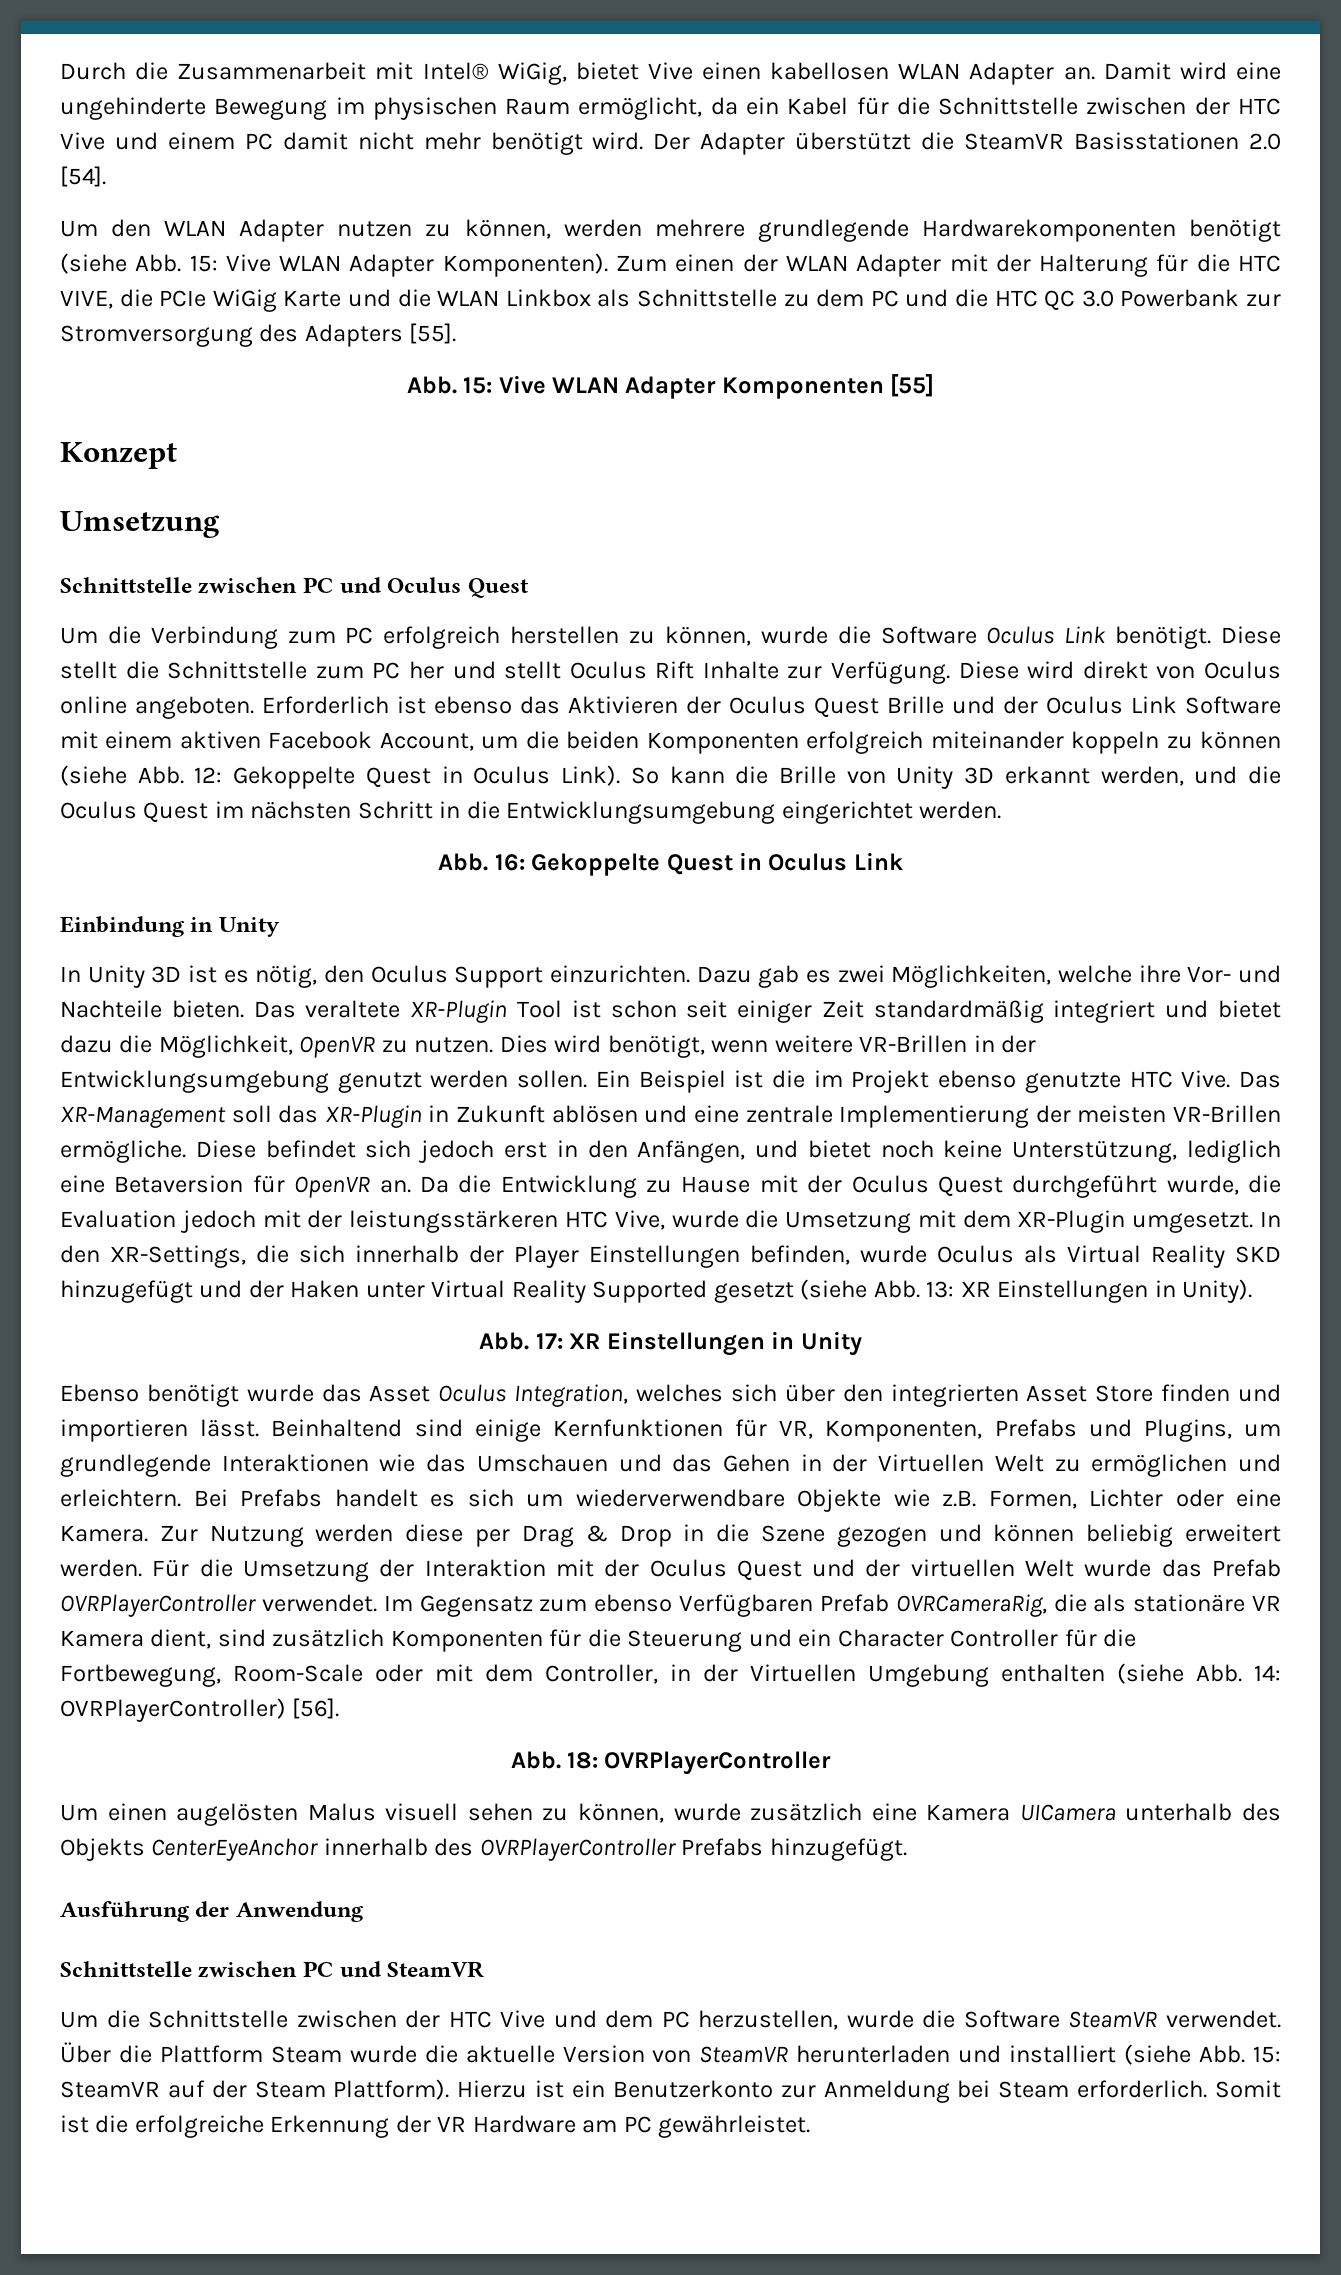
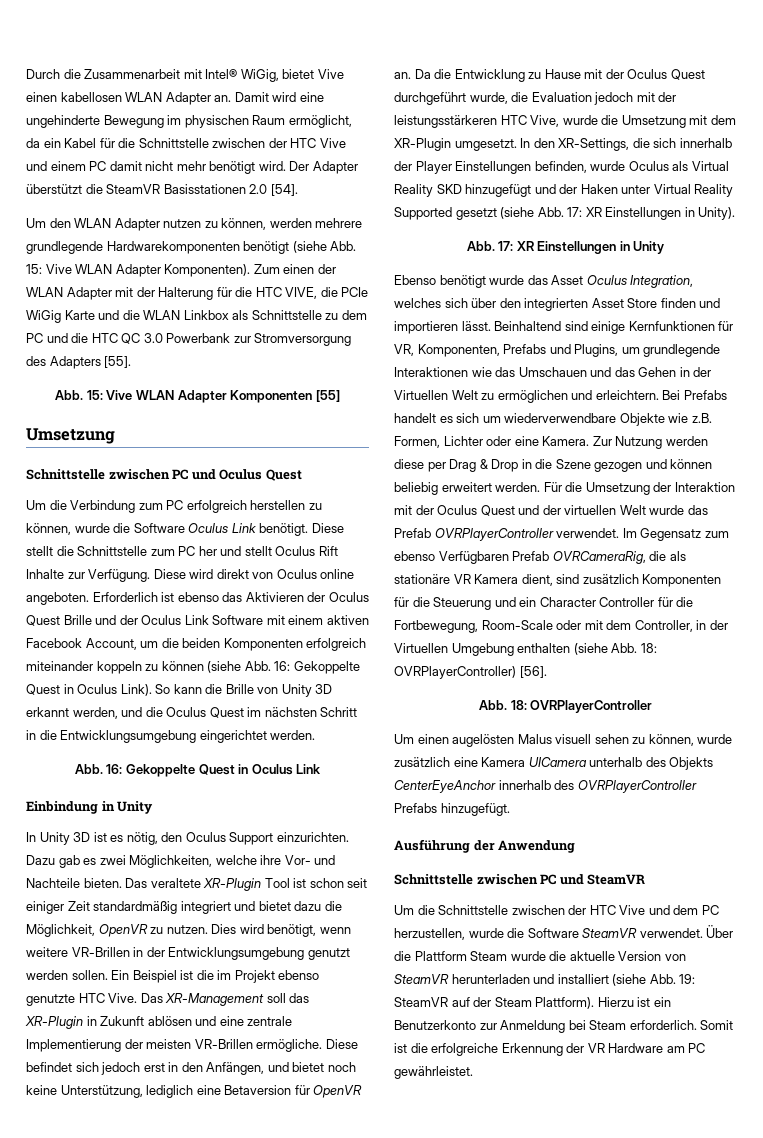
[60,442,177,469] // Konzept -> (340, 396) none
[194,767,223,783] 12: -> [274,661,291,671] 16:
[926,1281,955,1298] 13: -> [567,207,583,217] 17:
[1254,1665,1281,1681] 14: -> [640,643,657,653] 18:
[1253,2046,1281,2063] 15: -> [679,974,696,984] 19:

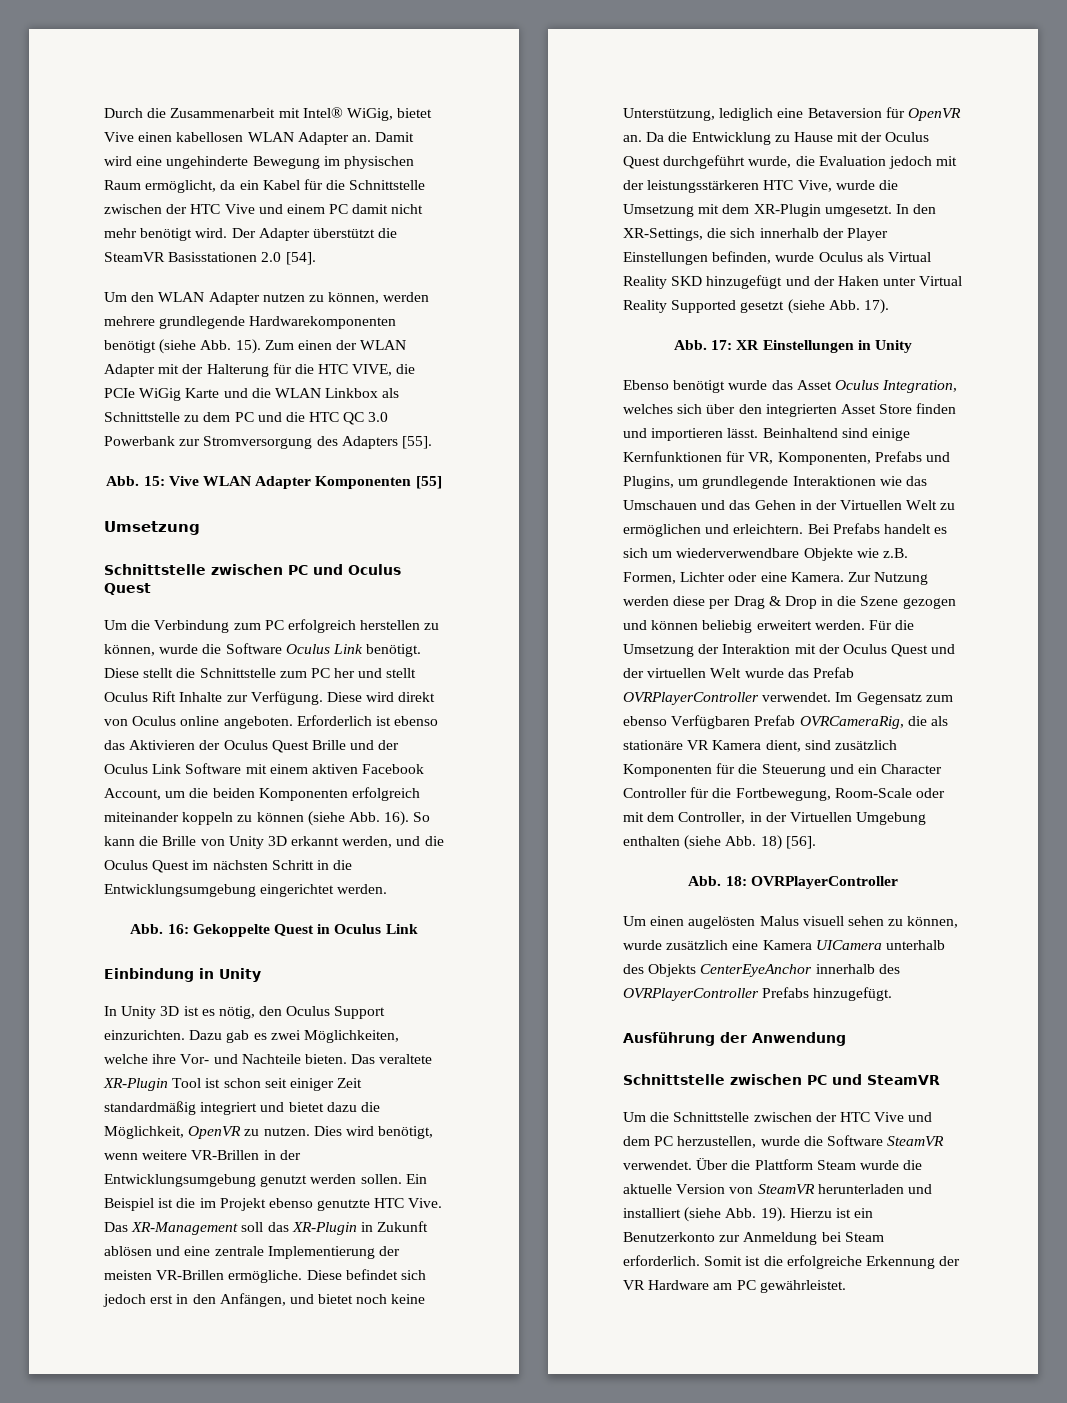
[26,264,251,277] 15: Vive WLAN Adapter Komponenten). -> [235,339,261,354] 15).
[274,661,360,674] [26,684,152,696] 16: Gekoppelte Quest in Oculus Link). -> [384,811,410,826] 16).
[567,207,736,220] 17: XR Einstellungen in Unity). -> [863,299,889,314] 17).
[640,643,657,653] [394,666,516,679] 18: OVRPlayerController) -> [760,835,782,850] 18)
[679,974,696,984] [394,997,595,1009] 19: SteamVR auf der Steam Plattform). -> [760,1207,786,1222] 19).

